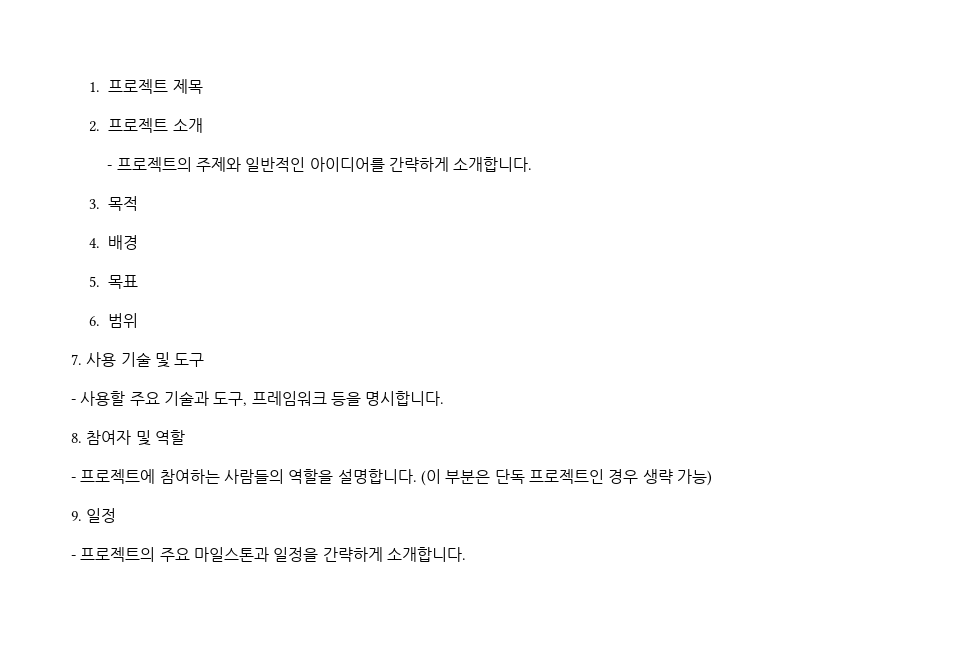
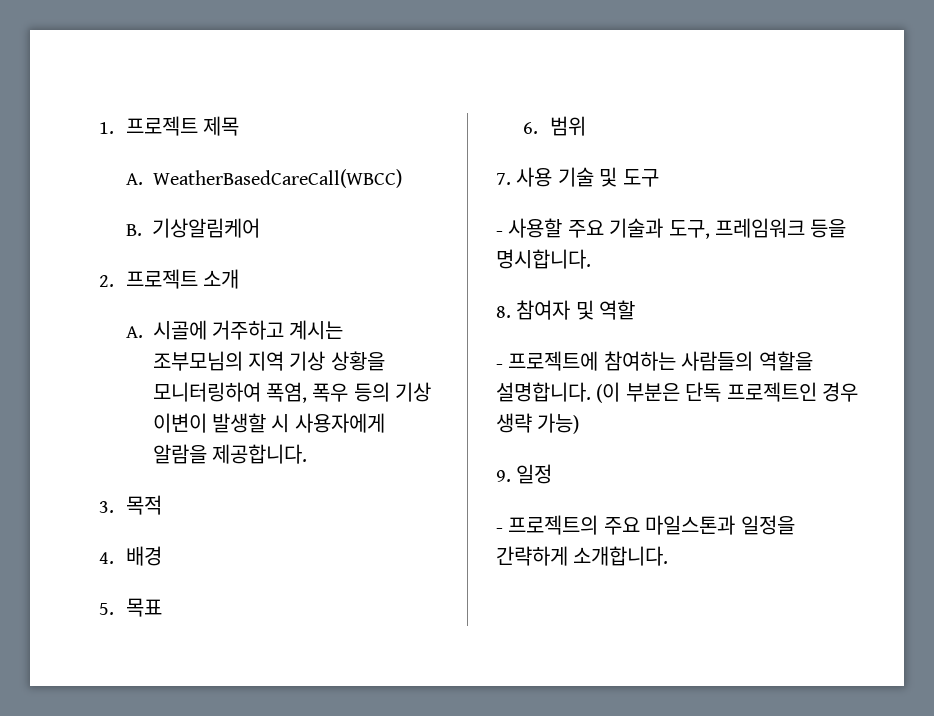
(203, 86) none -> [125,169,402,188] [125,218,261,238] // A. WeatherBasedCareCall(WBCC) // B. 기상알림케어
[107,157,533,172] - 프로젝트의 주제와 일반적인 아이디어를 간략하게 소개합니다. -> [125,320,344,340] [152,351,385,371] [152,382,432,403] [152,413,385,433] [152,444,307,464] A. 시골에 거주하고 계시는 조부모님의 지역 기상 상황을 모니터링하여 폭염, 폭우 등의 기상 이변이 발생할 시 사용자에게 알람을 제공합니다.

